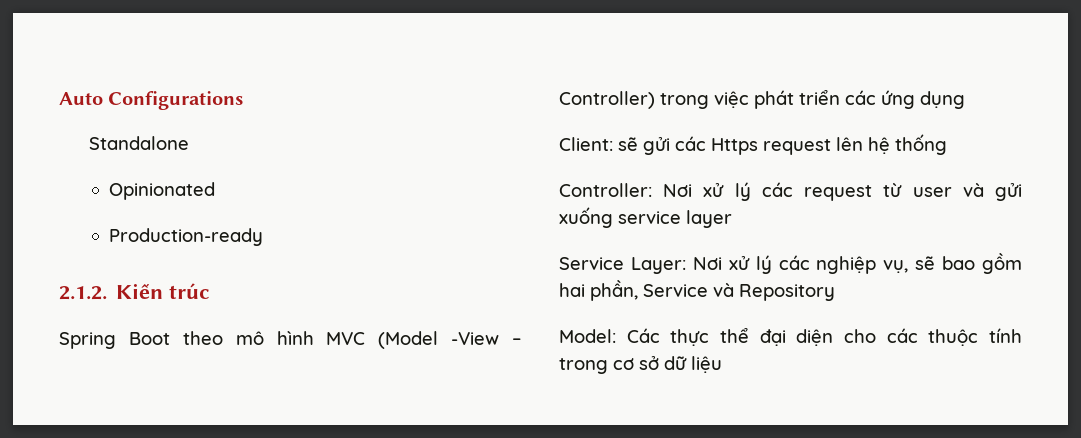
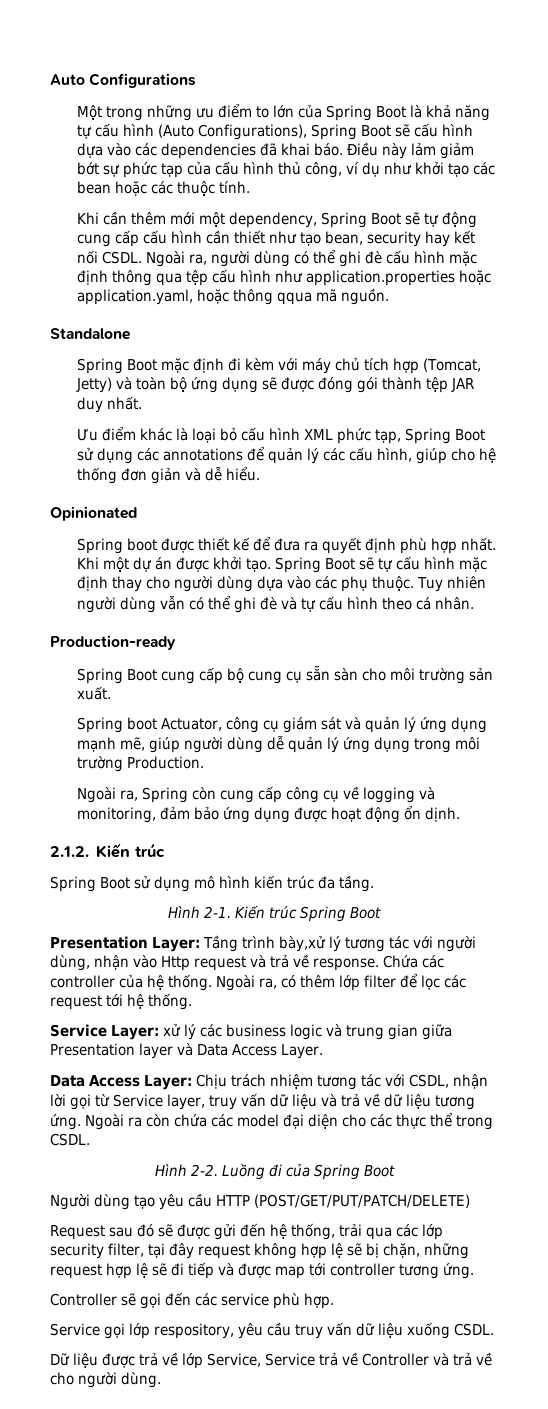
[88,136,189,150] [109,182,216,200] [109,228,264,246] Standalone // Opinionated // Production-ready -> [77,103,491,121] [77,123,474,140] [77,142,475,159] [77,161,496,178] [77,181,251,196] [77,211,478,228] [77,230,476,247] [77,249,478,267] [77,269,492,286] [77,288,390,305] [50,328,130,340] [77,357,482,374] [76,377,475,393] [77,396,143,413] [77,426,486,444] [77,446,497,464] [77,466,261,484] [50,506,137,521] [77,536,497,554] [77,556,488,573] [77,576,487,592] [77,595,475,613] [50,635,176,650] [77,665,494,684] [77,686,112,700] [77,716,488,733] [77,735,481,753] [77,756,205,772] [77,786,436,803] [77,805,461,823] Một trong những ưu điểm to lớn của Spring Boot là khả năng tự cấu hình (Auto Configurations), Spring Boot sẽ cấu hình dựa vào các dependencies đã khai báo. Điều này lảm giảm bớt sự phức tạp của cấu hình thủ công, ví dụ như khởi tạo các bean hoặc các thuộc tính. // Khi cần thêm mới một dependency, Spring Boot sẽ tự động cung cấp cấu hình cần thiết như tạo bean, security hay kết nối CSDL. Ngoài ra, người dùng có thể ghi đè cấu hình mặc định thông qua tệp cấu hình như application.properties hoặc application.yaml, hoặc thông qqua mã nguồn. // Standalone // Spring Boot mặc định đi kèm với máy chủ tích hợp (Tomcat, Jetty) và toàn bộ ứng dụng sẽ được đóng gói thành tệp JAR duy nhất. // Ưu điểm khác là loại bỏ cấu hình XML phức tạp, Spring Boot sử dụng các annotations để quản lý các cấu hình, giúp cho hệ thống đơn giản và dễ hiểu. // Opinionated // Spring boot được thiết kế để đưa ra quyết định phù hợp nhất. Khi một dự án được khởi tạo. Spring Boot sẽ tự cấu hình mặc định thay cho người dùng dựa vào các phụ thuộc. Tuy nhiên người dùng vẫn có thể ghi đè và tự cấu hình theo cá nhân. // Production-ready // Spring Boot cung cấp bộ cung cụ sẵn sàn cho môi trường sản xuất. // Spring boot Actuator, công cụ giám sát và quản lý ứng dụng mạnh mẽ, giúp người dùng dễ quản lý ứng dụng trong môi trường Production. // Ngoài ra, Spring còn cung cấp công cụ về logging và monitoring, đảm bảo ứng dụng được hoạt động ổn dịnh.
[182,331,522,349] [559,90,965,109] [559,134,947,155] [559,182,1022,201] [559,207,732,228] [559,253,1022,274] [559,280,835,301] [559,328,1022,346] [559,356,722,374] theo mô hình MVC (Model -View – Controller) trong việc phát triển các ứng dụng // Client: sẽ gửi các Https request lên hệ thống // Controller: Nơi xử lý các request từ user và gửi xuống service layer // Service Layer: Nơi xử lý các nghiệp vụ, sẽ bao gồm hai phần, Service và Repository // Model: Các thực thể đại diện cho các thuộc tính trong cơ sở dữ liệu -> [134,875,374,892] [168,905,381,922] [50,935,476,952] [50,954,444,971] [50,973,466,991] [50,993,192,1010] [50,1023,452,1040] [50,1043,323,1059] [50,1074,488,1090] [50,1093,475,1110] [50,1112,493,1130] [50,1133,90,1146] [154,1163,395,1180] [50,1193,470,1210] [50,1223,443,1240] [50,1243,469,1259] [50,1262,474,1279] [50,1292,334,1309] [50,1322,494,1339] [50,1352,492,1369] [50,1372,161,1388] sử dụng mô hình kiến trúc đa tầng. // Hình 2-1. Kiến trúc Spring Boot // Presentation Layer: Tầng trình bày,xử lý tương tác với người dùng, nhận vào Http request và trả về response. Chứa các controller của hệ thống. Ngoài ra, có thêm lớp filter để lọc các request tới hệ thống. // Service Layer: xử lý các business logic và trung gian giữa Presentation layer và Data Access Layer. // Data Access Layer: Chịu trách nhiệm tương tác với CSDL, nhận lời gọi từ Service layer, truy vấn dữ liệu và trả về dữ liệu tương ứng. Ngoài ra còn chứa các model đại diện cho các thực thể trong CSDL. // Hình 2-2. Luồng đi của Spring Boot // Người dùng tạo yêu cầu HTTP (POST/GET/PUT/PATCH/DELETE) // Request sau đó sẽ được gửi đến hệ thống, trải qua các lớp security filter, tại đây request không hợp lệ sẽ bị chặn, những request hợp lệ sẽ đi tiếp và được map tới controller tương ứng. // Controller sẽ gọi đến các service phù hợp. // Service gọi lớp respository, yêu cầu truy vấn dữ liệu xuống CSDL. // Dữ liệu được trả về lớp Service, Service trả về Controller và trả về cho người dùng.

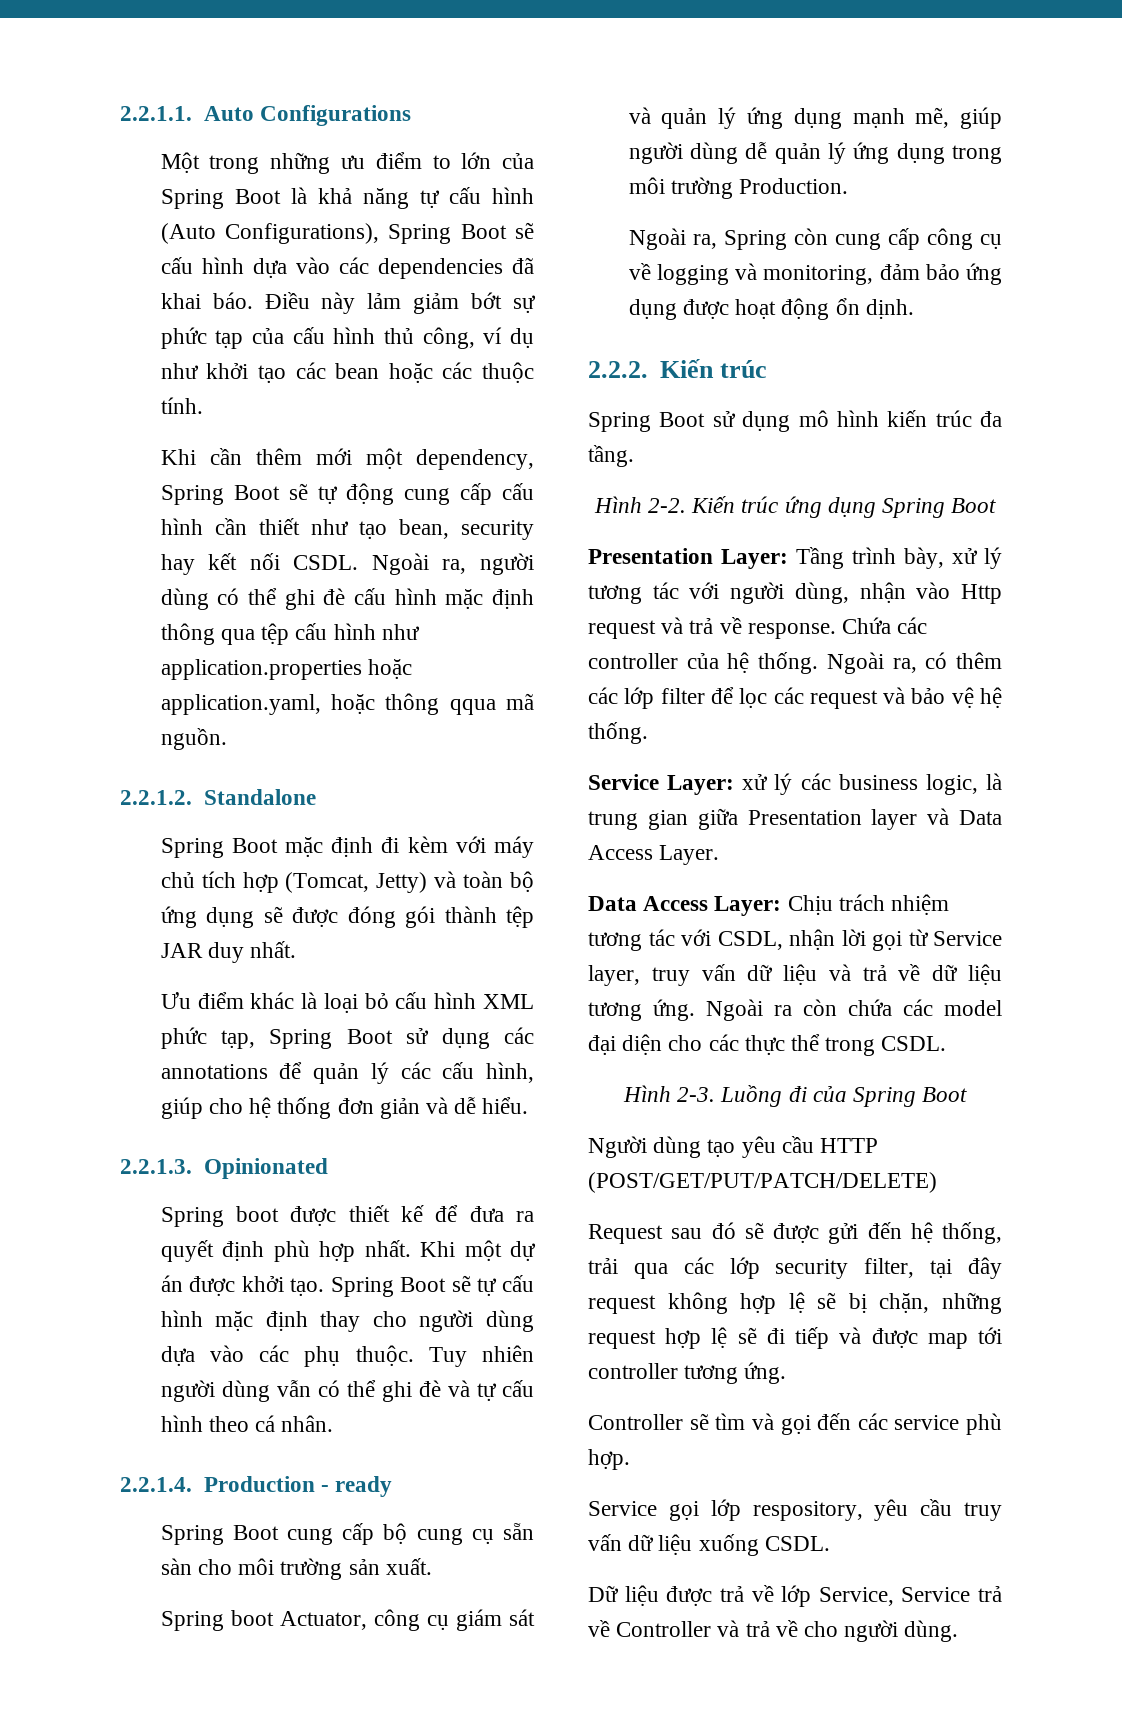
(50, 79) none -> [120,106,192,121] 2.2.1.1.
(390, 296) none -> [120,790,192,805] 2.2.1.2.
(261, 473) none -> [120,1159,192,1174] 2.2.1.3.
[50,635,176,650] Production-ready -> [120,1476,392,1497] 2.2.1.4. Production - ready
[50,846,89,857] 2.1.2. -> [588,361,648,378] 2.2.2.
[204,905,297,919] 2-1. Kiến trúc -> [647,496,876,518] 2-2. Kiến trúc ứng dụng
[279,935,326,952] bày,xử -> [904,547,978,569] bày, xử
(335, 981) none -> [588,687,618,704] các
[106,994,123,1007] tới -> [883,687,974,708] và bảo vệ
[290,1024,342,1040] logic và -> [925,773,1002,795] logic, là
[190,1164,218,1176] 2-2. -> [677,1087,716,1102] 2-3.
(136, 1299) none -> [715,1413,774,1430] tìm và

